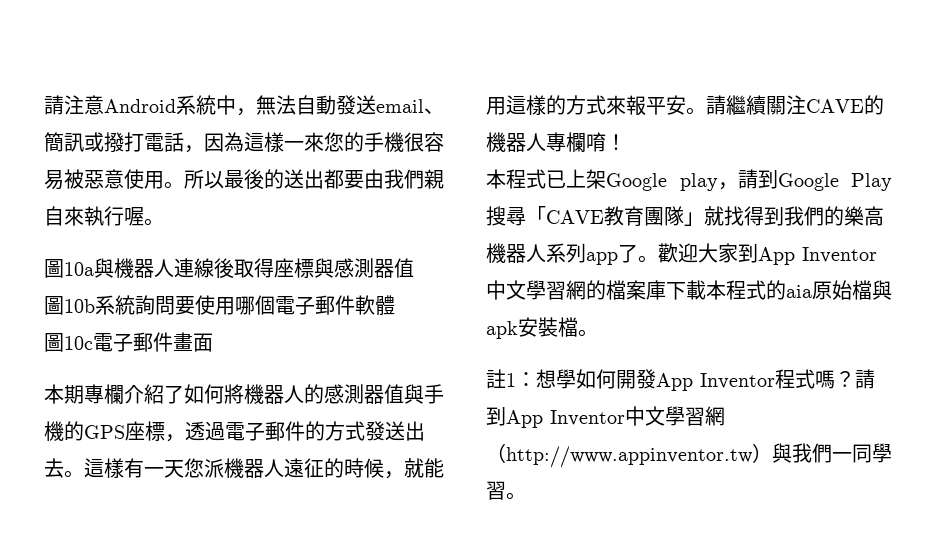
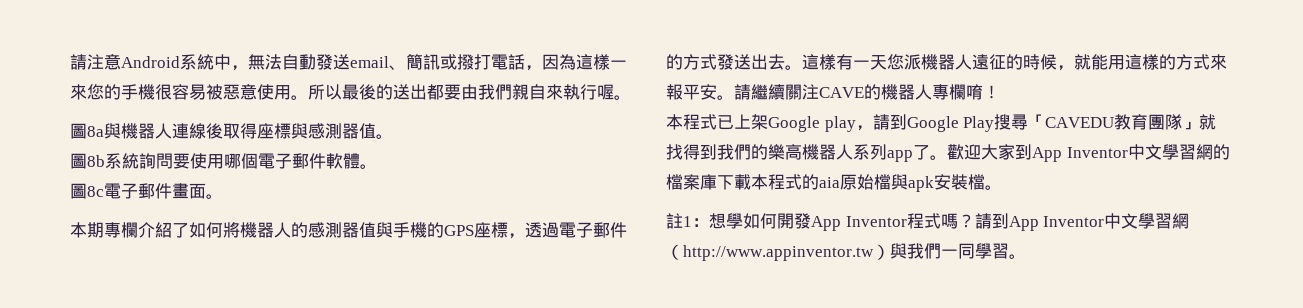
[64,262,94,276] 10a -> [87,126,104,137] 8a
[44,296,95,315] // 圖10b -> [376,134,393,139] [70,153,105,169] 。 // 圖8b
[44,333,93,352] // 圖10c -> [360,164,377,169] [70,183,104,199] 。 // 圖8c
(213, 342) none -> [206,194,223,199] 。
[546,210,604,224] CAVE -> [1045,117,1115,128] CAVEDU

